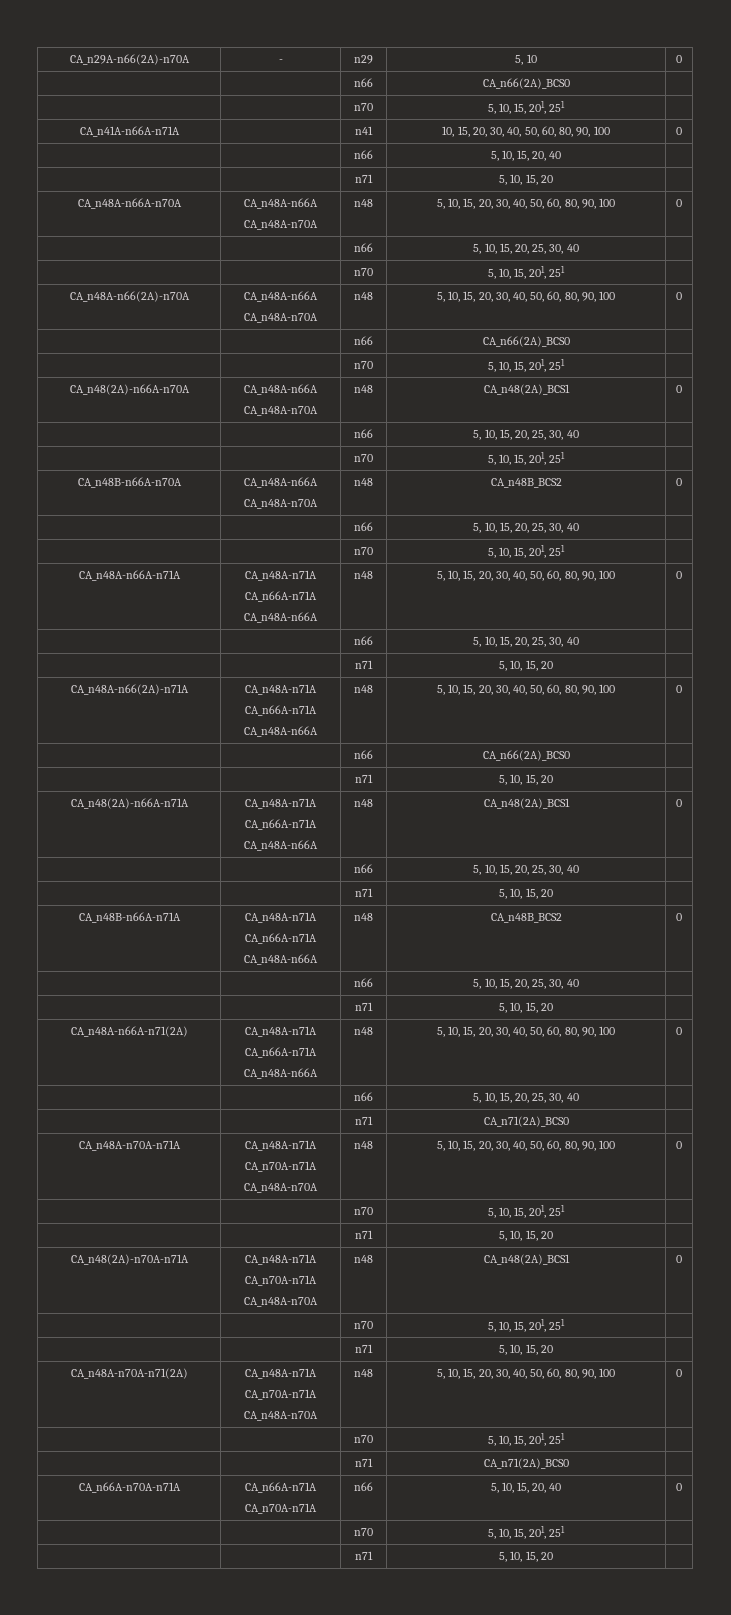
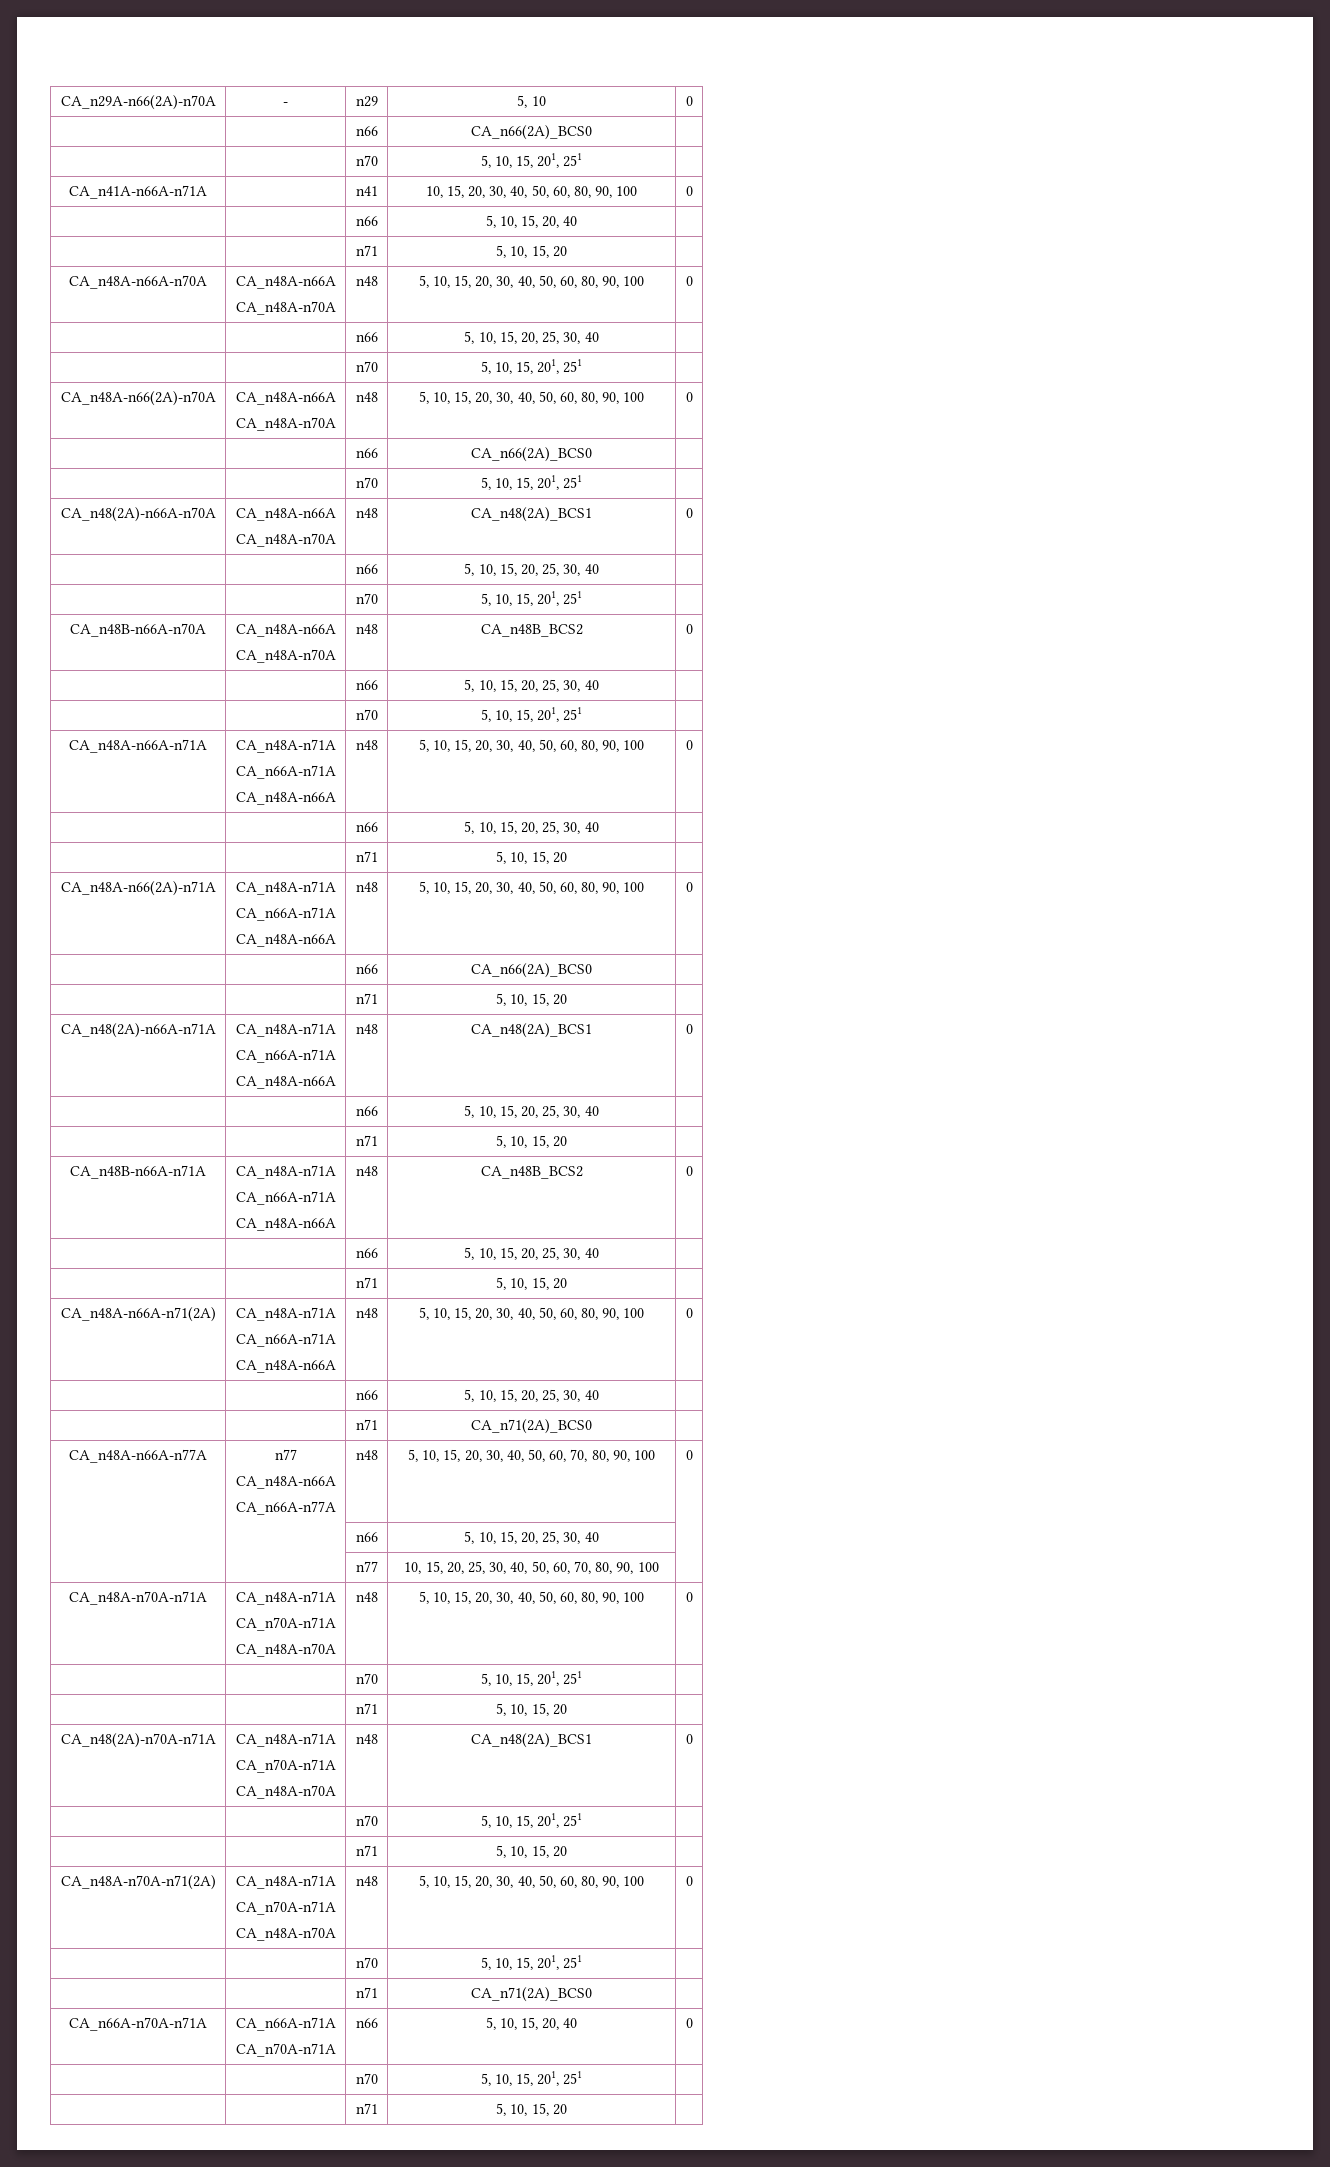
(569, 1121) none -> [69,1449,207,1463] [274,1449,297,1460] [235,1476,336,1489] [235,1501,336,1515] [355,1450,378,1460] [407,1449,656,1462] [685,1450,693,1460] [355,1532,378,1542] [464,1531,599,1544] [355,1561,378,1572] [404,1561,659,1574] // CA_n48A-n66A-n77A | n77 // CA_n48A-n66A // CA_n66A-n77A | n48 | 5, 10, 15, 20, 30, 40, 50, 60, 70, 80, 90, 100 | 0 // | | n66 | 5, 10, 15, 20, 25, 30, 40 | // | | n77 | 10, 15, 20, 25, 30, 40, 50, 60, 70, 80, 90, 100 |

